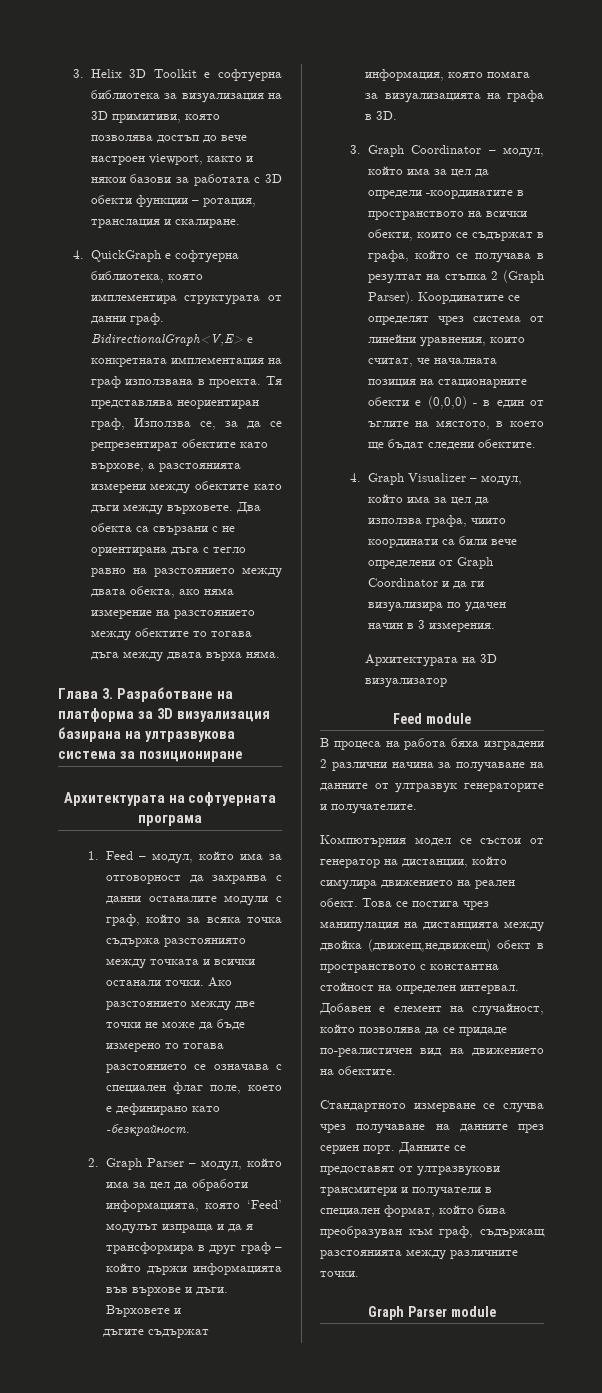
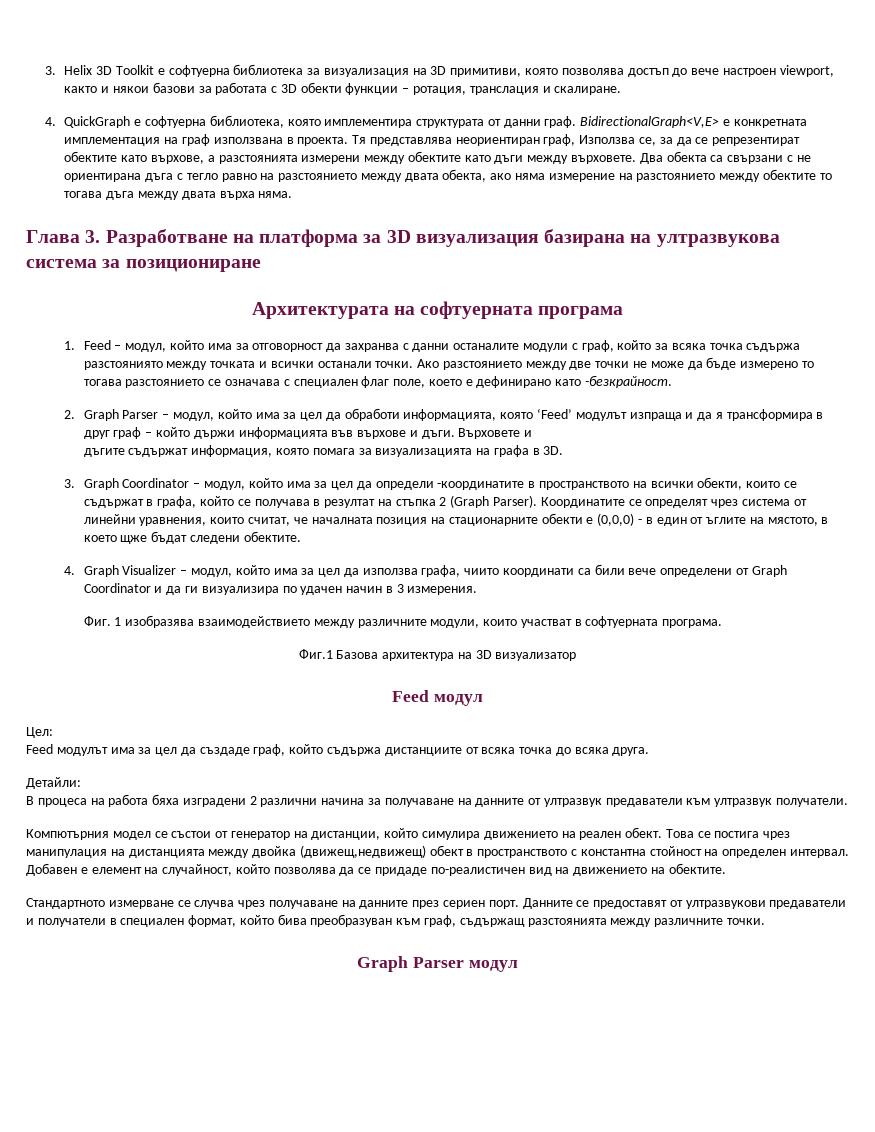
[367,442,384,450] ще -> [120,535,148,544] щже
[365,654,498,667] [365,678,448,688] [393,713,471,724] Архитектурата на 3D визуализатор // Feed module -> [83,615,723,628] [298,649,577,661] [392,690,483,706] [26,727,53,738] [26,744,650,756] [26,777,81,789] Фиг. 1 изобразява взаимодействието между различните модули, които участват в софтуерната програма. // Фиг.1 Базова архитектура на 3D визуализатор // Feed модул // Цел: // Feed модулът има за цел да създаде граф, който съдържа дистанциите от всяка точка до всяка друга. // Детайли:
[464,783,544,792] [320,804,417,814] генераторите и получателите. -> [605,798,849,807] предаватели към ултразвук получатели.
[320,1186,397,1196] трансмитери -> [769,900,847,909] предаватели
[450,1306,496,1317] module -> [468,960,518,972] модул

